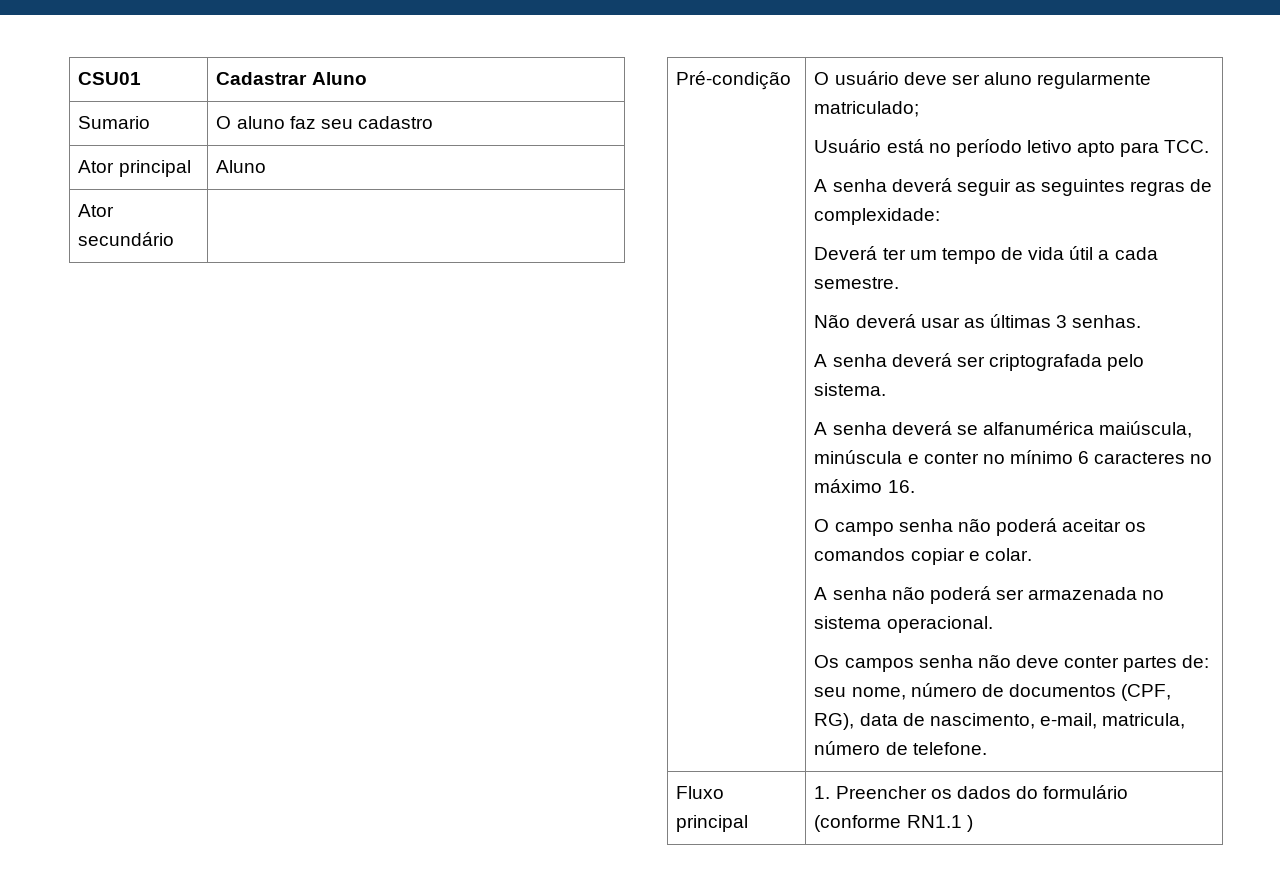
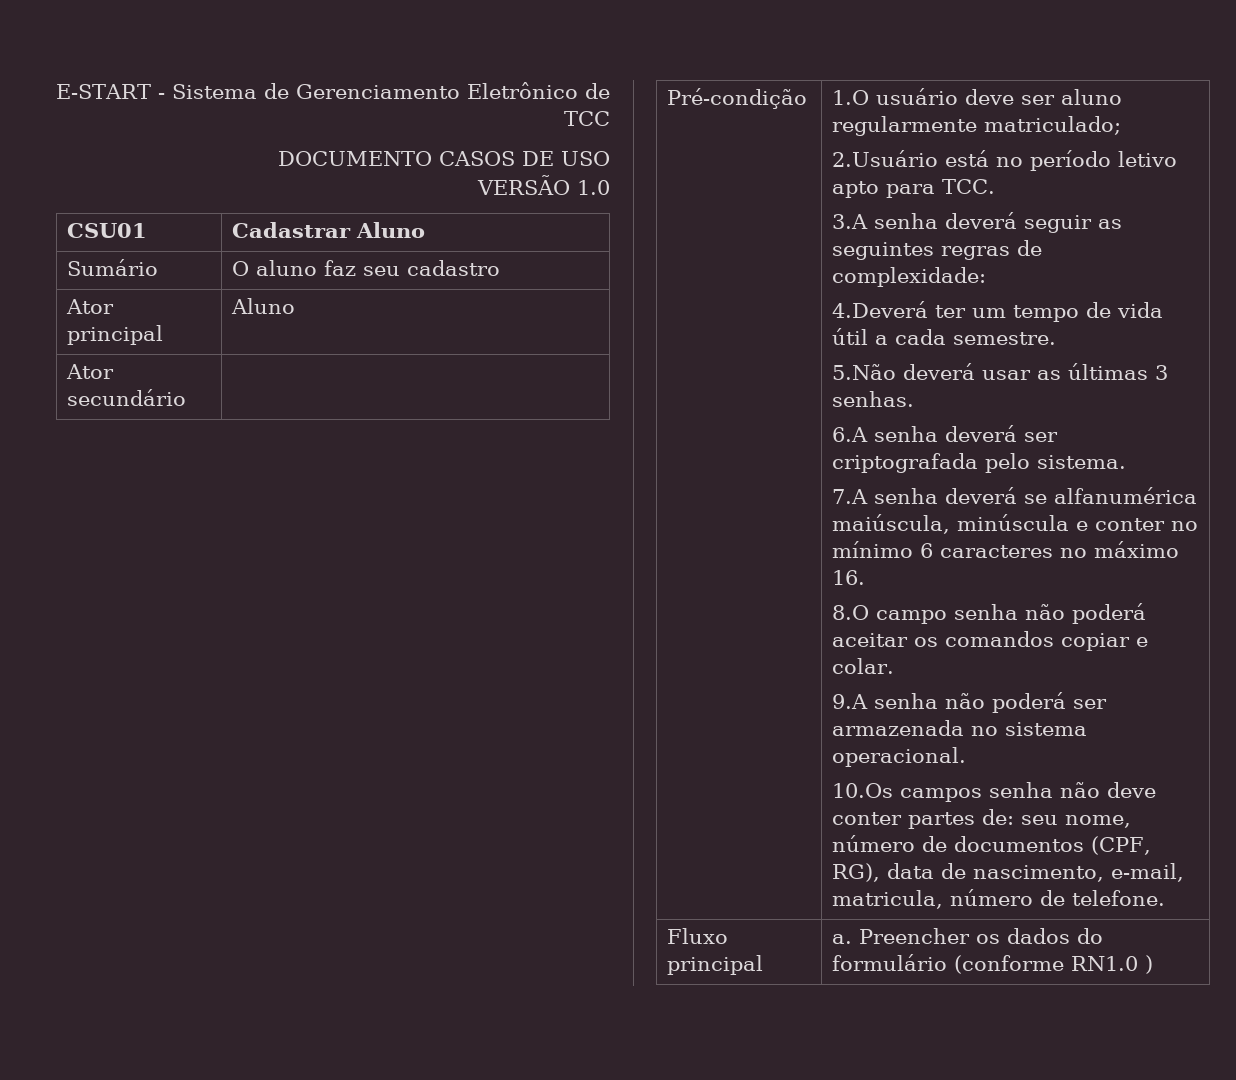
(78, 78) none -> [56,82,610,99] [564,111,610,126] [278,151,610,166] [477,175,610,195] E-START - Sistema de Gerenciamento Eletrônico de TCC // DOCUMENTO CASOS DE USO // VERSÃO 1.0 //
[78,116,151,129] Sumario -> [66,259,158,276] Sumário
[814,72,830,85] O -> [831,90,869,105] 1.O
[814,139,882,153] Usuário -> [831,150,938,167] 2.Usuário
[814,179,828,192] A -> [831,214,868,229] 3.A
[814,246,878,260] Deverá -> [831,301,928,318] 4.Deverá
[814,314,851,328] Não -> [831,364,896,380] 5.Não
[814,354,828,367] A -> [831,427,868,442] 6.A
[814,422,828,435] A -> [831,489,868,504] 7.A
[814,519,830,532] O -> [831,605,869,620] 8.O
[814,587,828,600] A -> [831,694,868,709] 9.A
[814,655,840,668] Os -> [831,783,893,798] 10.Os
[814,786,831,799] 1. -> [831,934,852,944] a.
[906,815,962,828] RN1.1 -> [1070,956,1138,971] RN1.0

